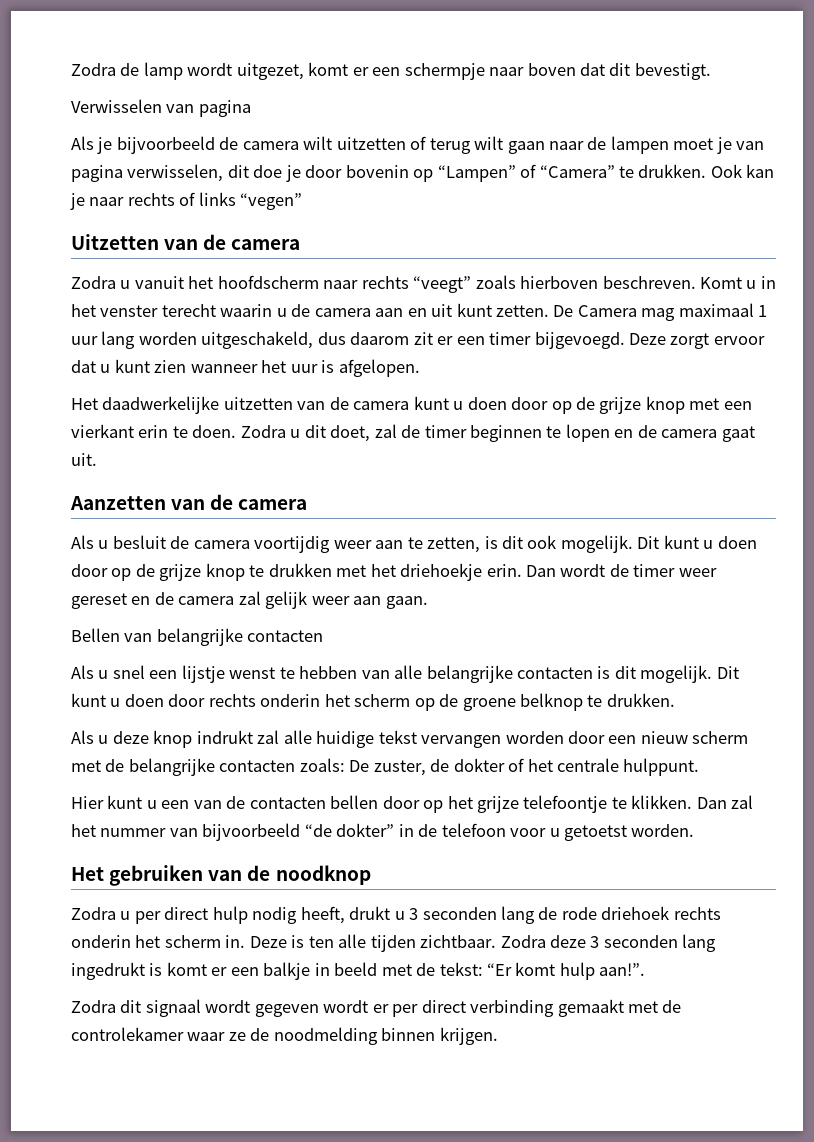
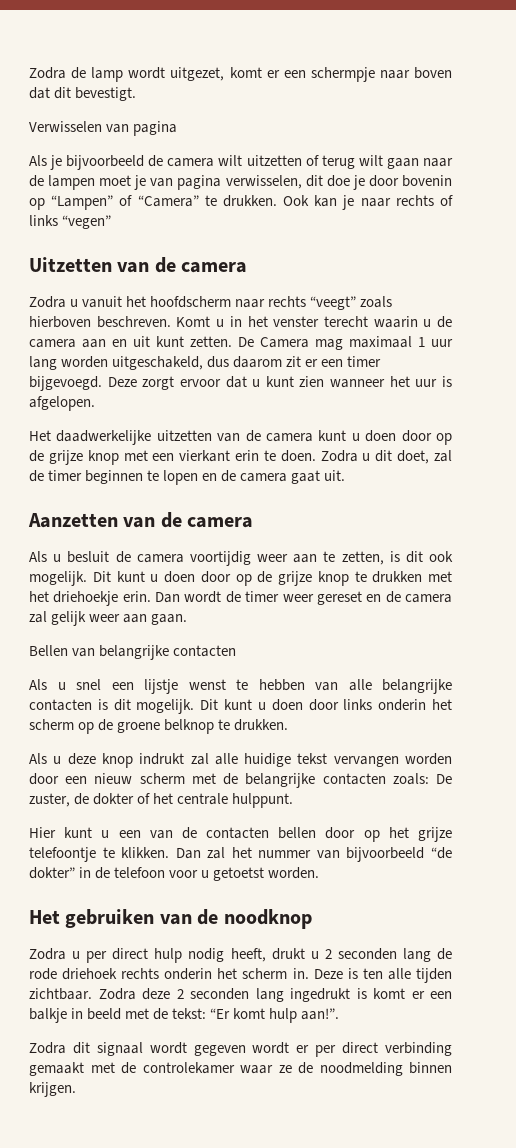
[208,694,256,707] rechts -> [343,699,373,710] links
[409,908,419,920] 3 -> [324,949,332,959] 2
[590,936,600,948] 3 -> [176,989,184,999] 2

